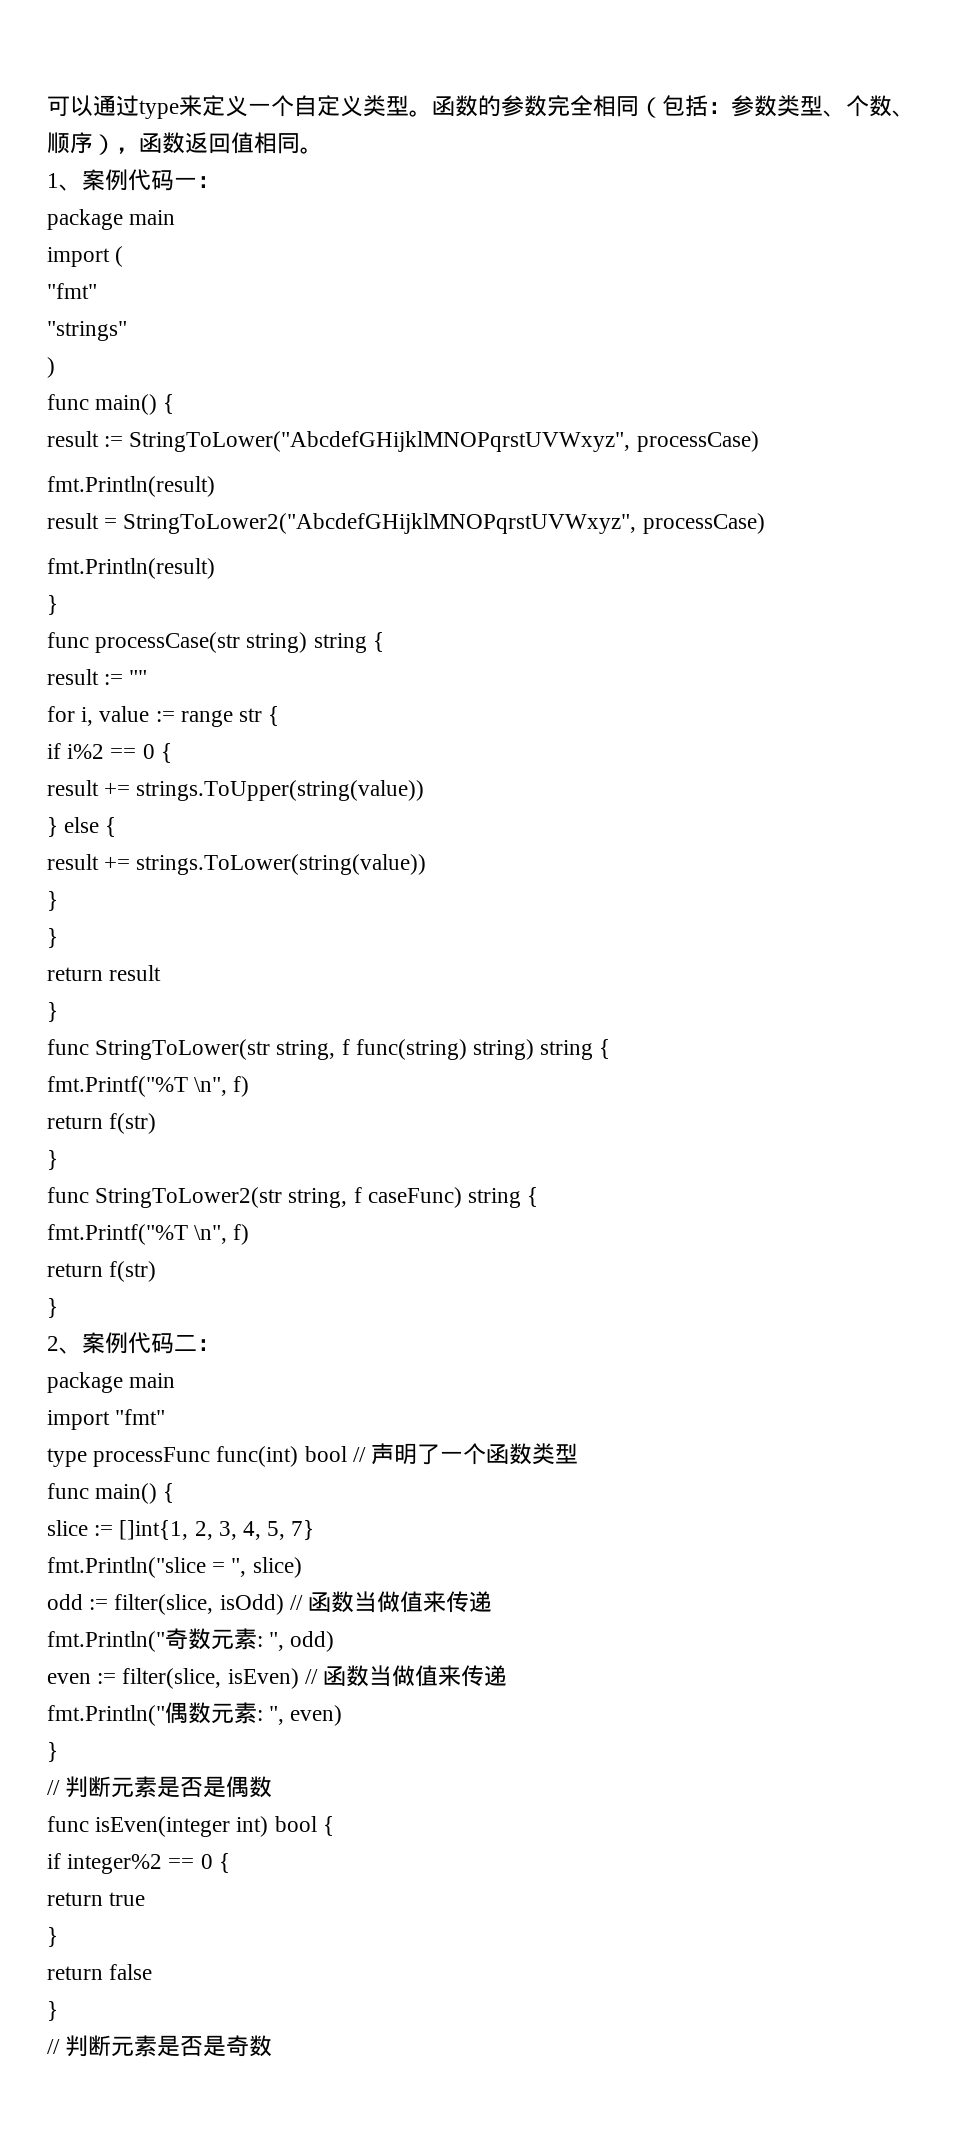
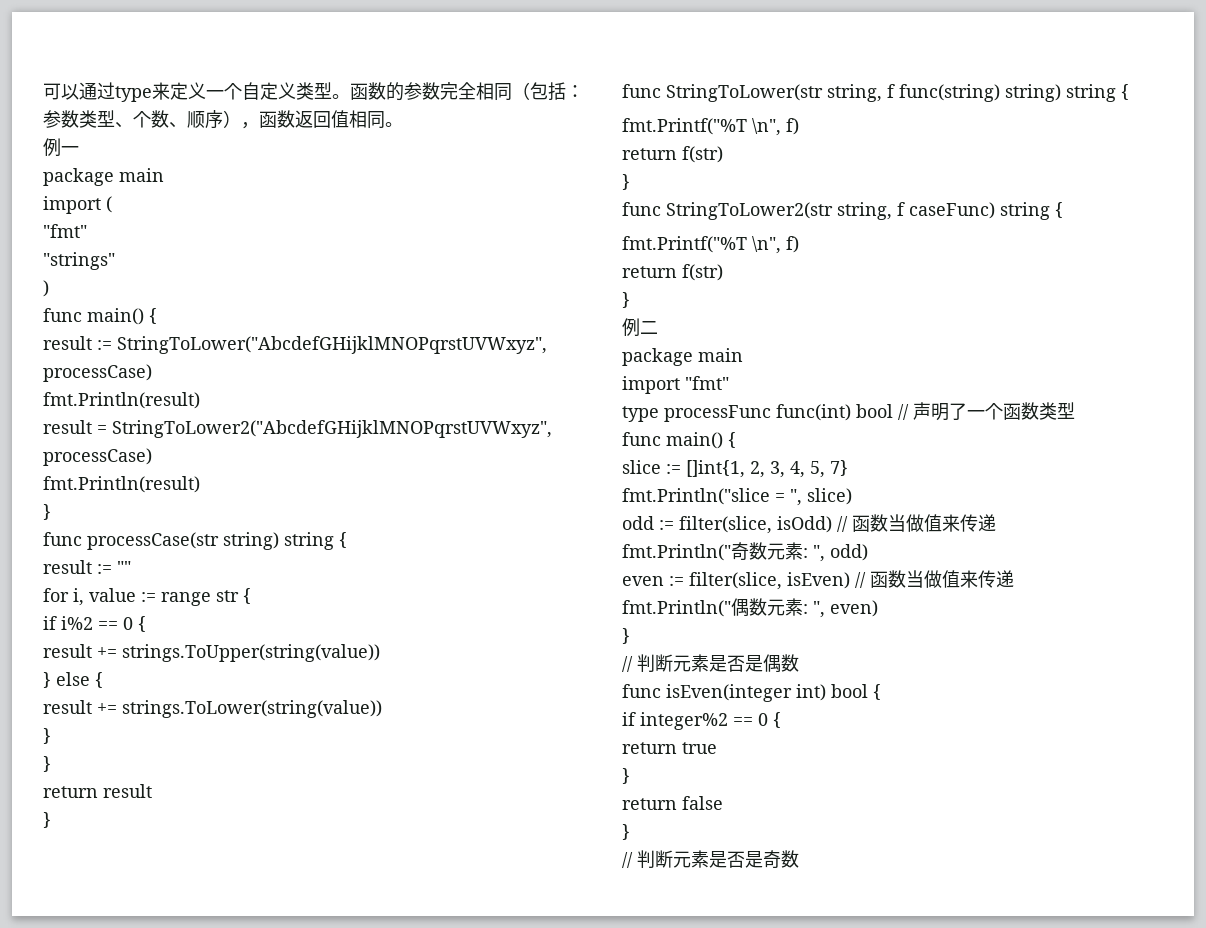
[47,169,220,191] 1、案例代码一： -> [43,138,79,157] 例一
[47,1332,174,1354] 2、案例代码 -> [622,318,640,337] 例
[197,1339,220,1351] ： -> (658, 327) none

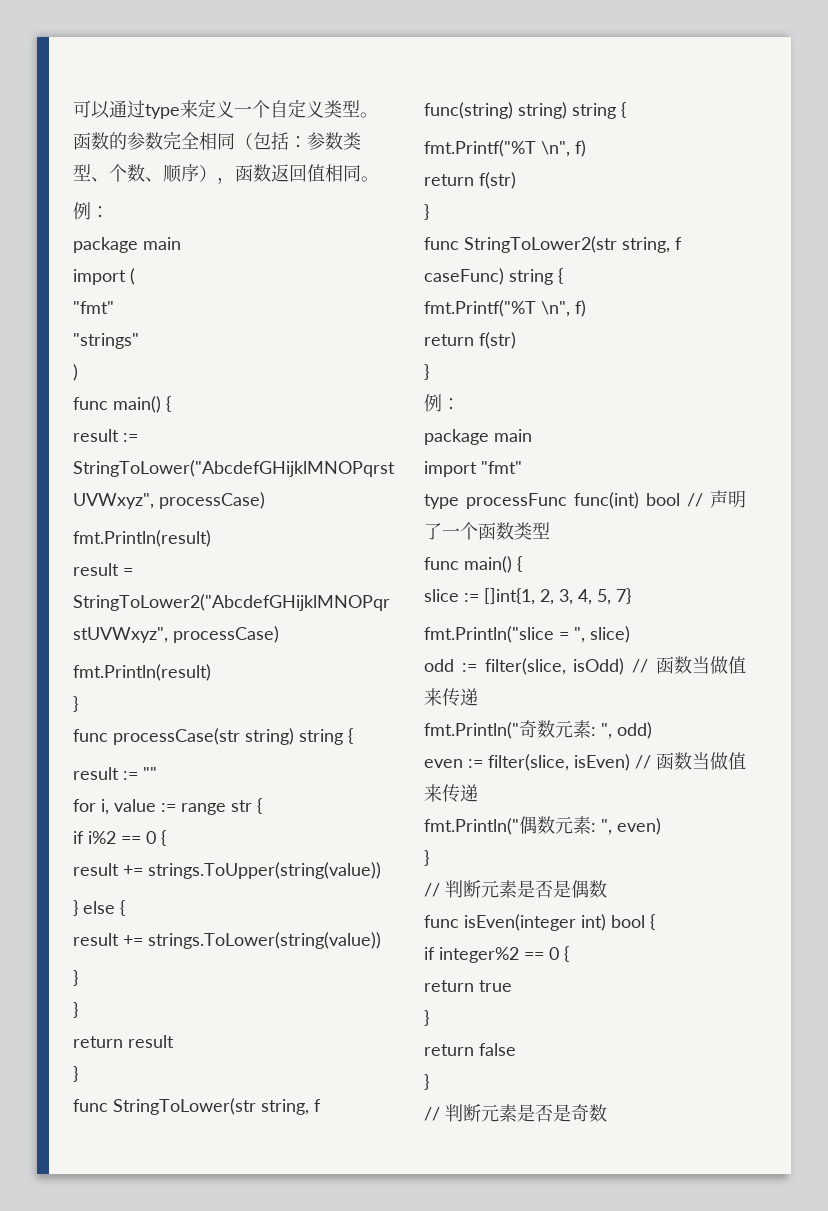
[61,146,79,154] 一 -> [91,206,109,218] ：
[640,321,658,334] 二 -> [442,398,460,410] ：

